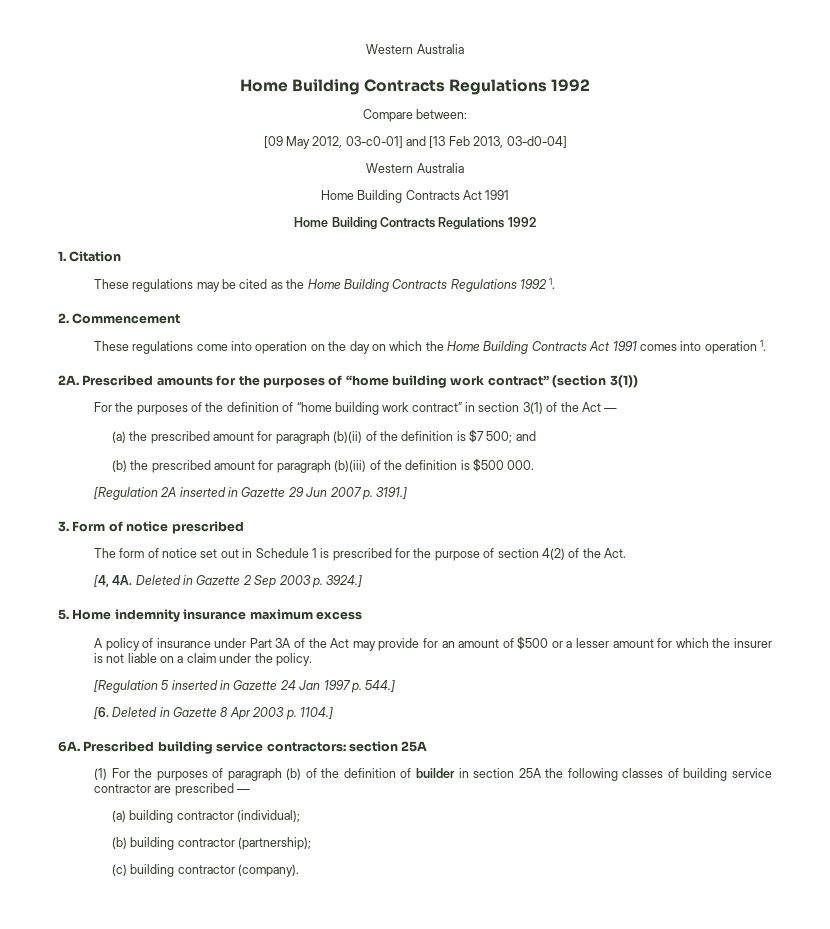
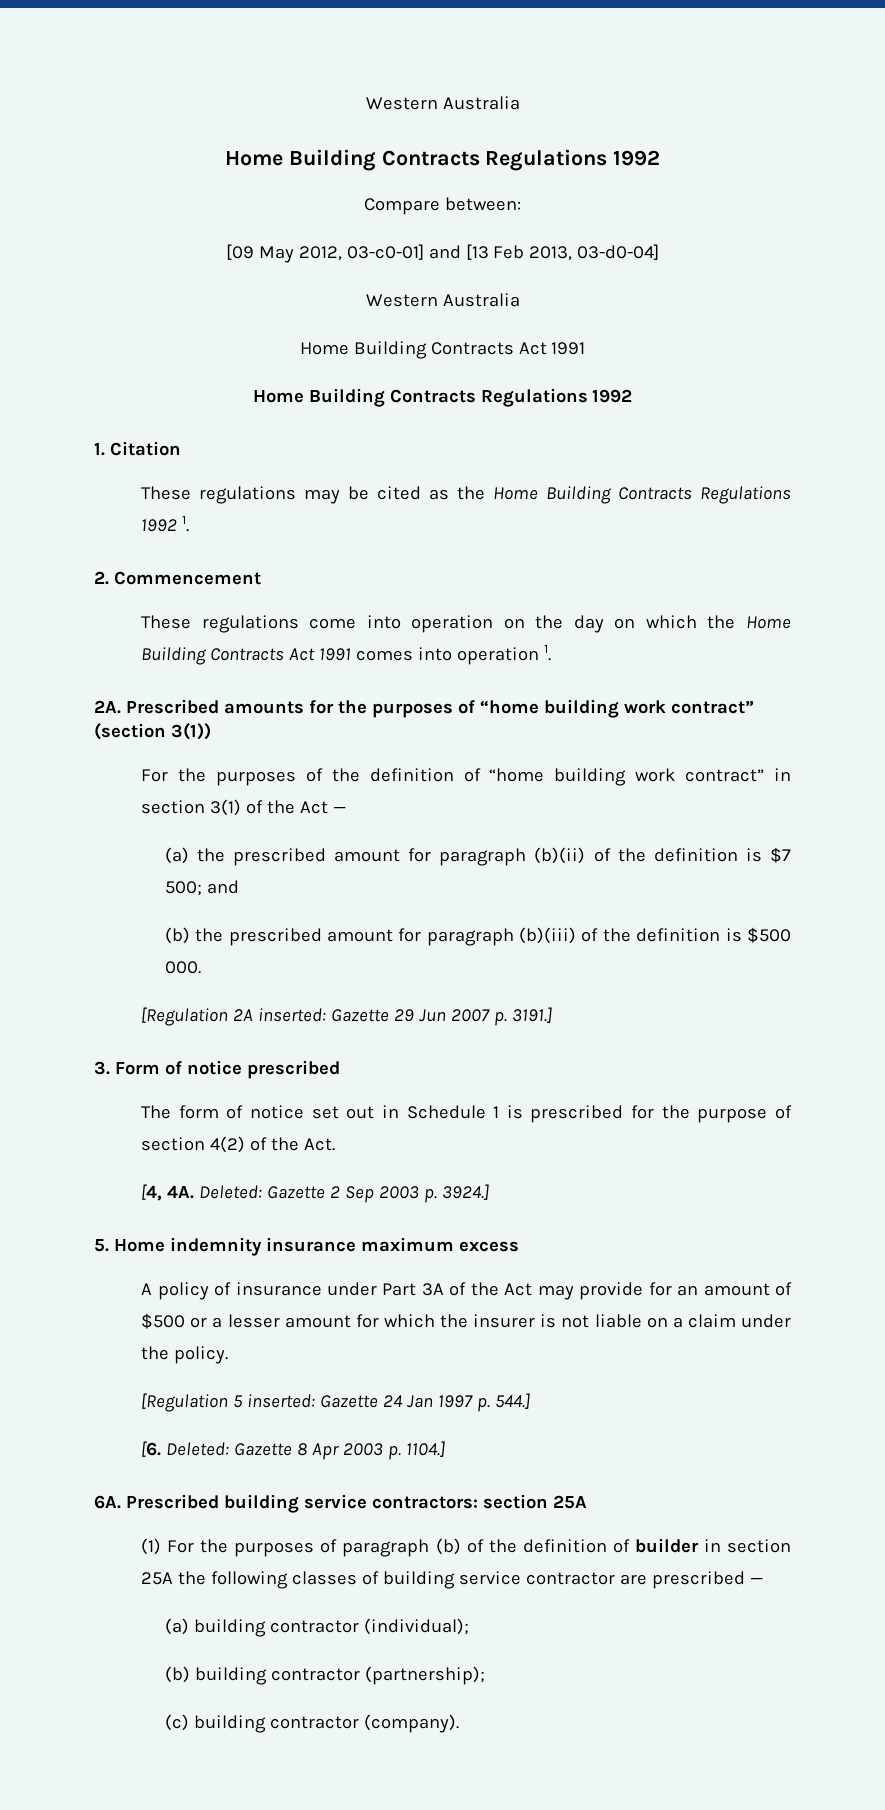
[179,487,239,497] inserted in -> [258,1008,327,1022] inserted:
[135,575,194,585] Deleted in -> [199,1185,263,1199] Deleted:
[171,680,231,690] inserted in -> [247,1394,316,1408] inserted:
[112,707,170,717] Deleted in -> [166,1442,230,1456] Deleted:

